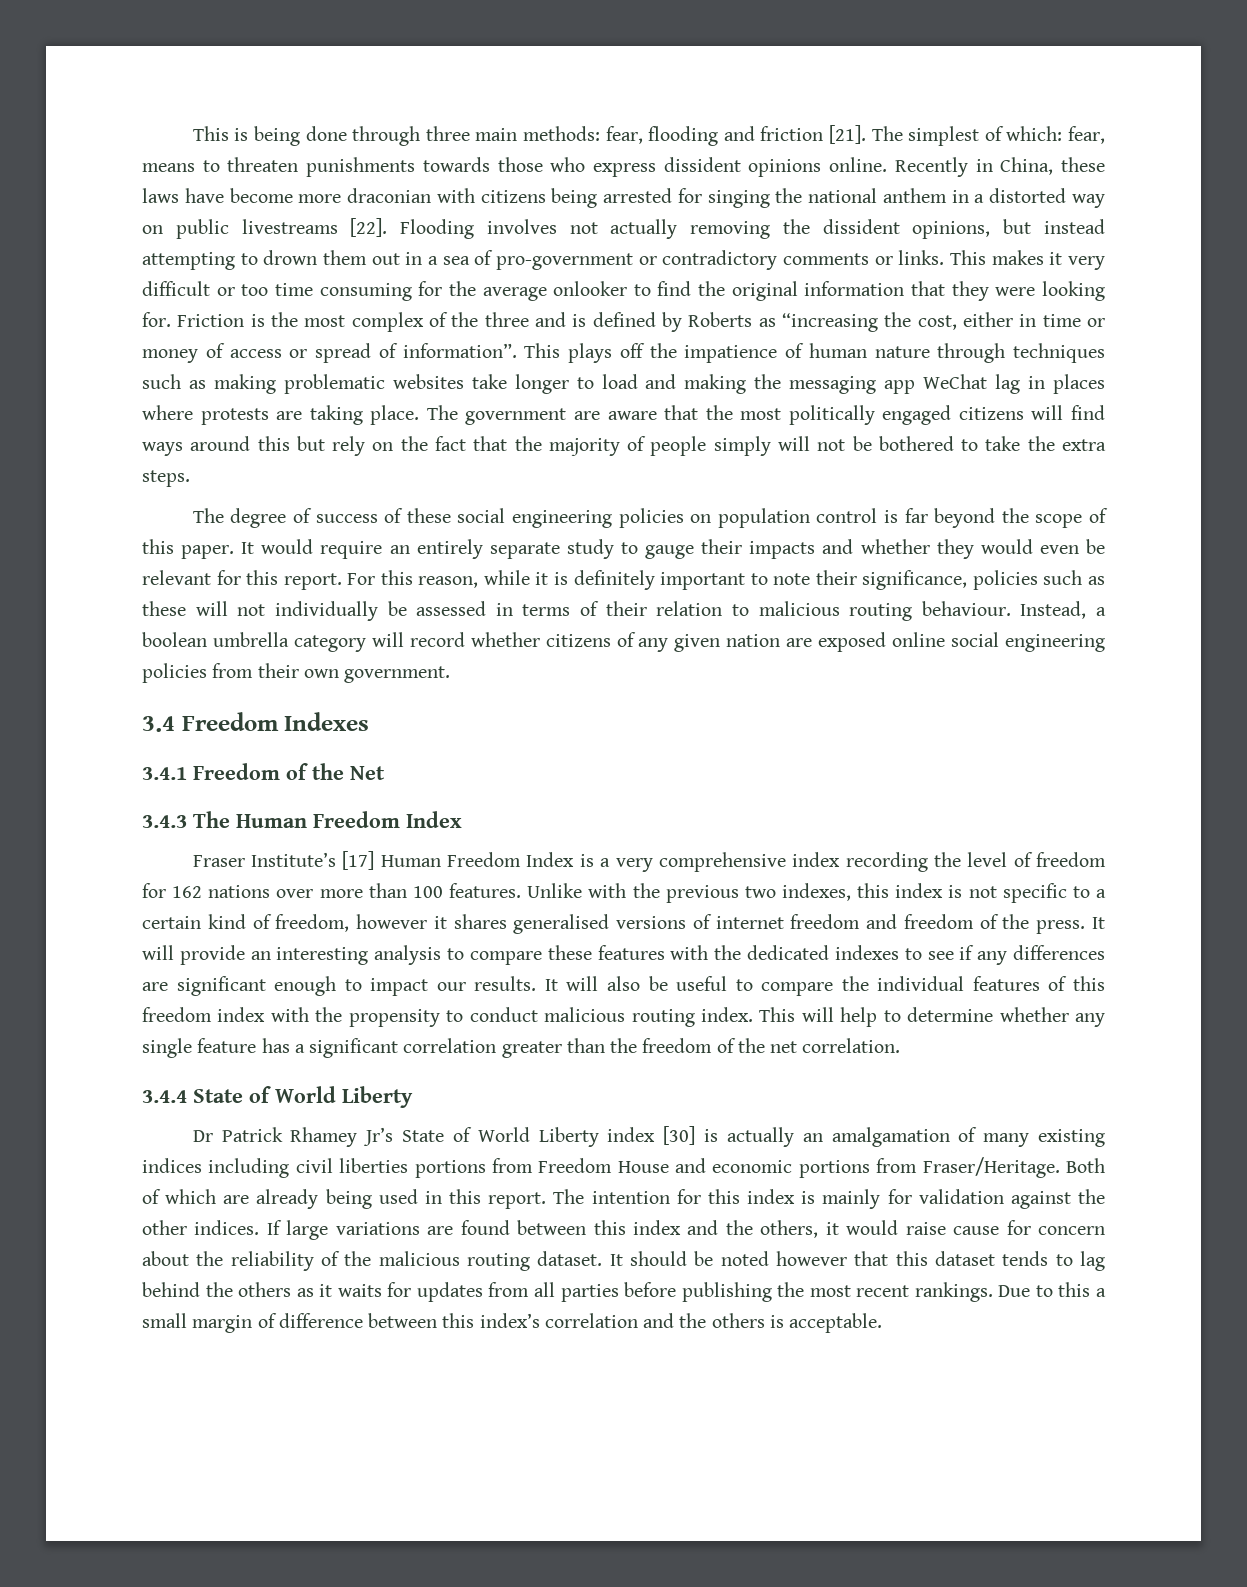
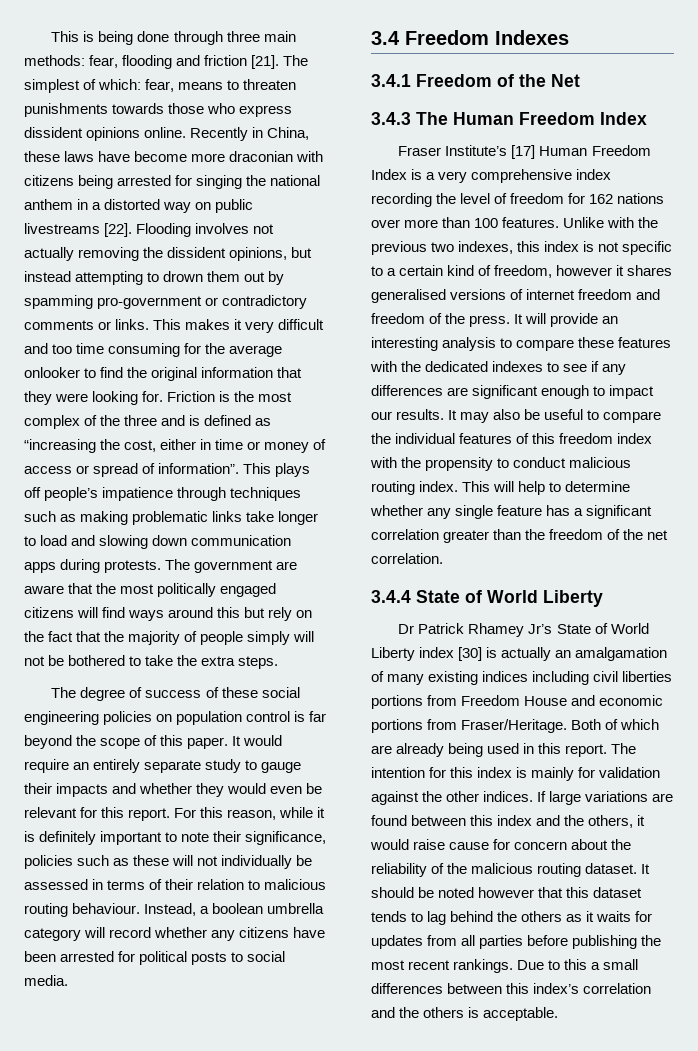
[405,250,494,265] in a sea of -> [268,271,285,285] [24,295,93,309] by spamming
[216,287,235,296] or -> [24,343,48,354] and
[661,312,753,332] by Roberts -> (252, 420) none
[649,343,930,363] the impatience of human nature -> [44,487,174,501] people’s impatience
[392,374,464,389] websites -> [212,511,243,522] links
[684,374,1106,394] [142,405,420,425] making the messaging app WeChat lag in places where protests are taking place. -> [99,535,292,549] [24,559,162,573] slowing down communication apps during protests.
[545,632,1105,652] [142,663,451,683] citizens of any given nation are exposed online social engineering policies from their own government. -> [211,927,326,941] [24,951,286,965] [24,975,68,986] any citizens have been arrested for political posts to social media.
[566,976,599,991] will -> [460,412,490,423] may
[192,1313,363,1333] margin of difference -> [371,983,443,994] differences

